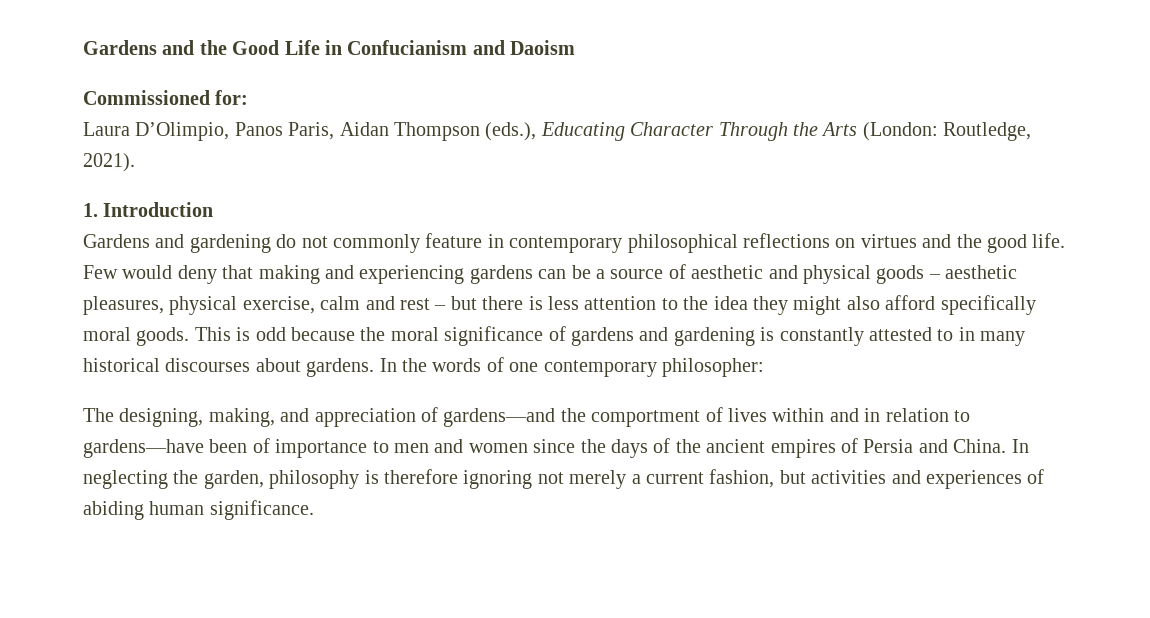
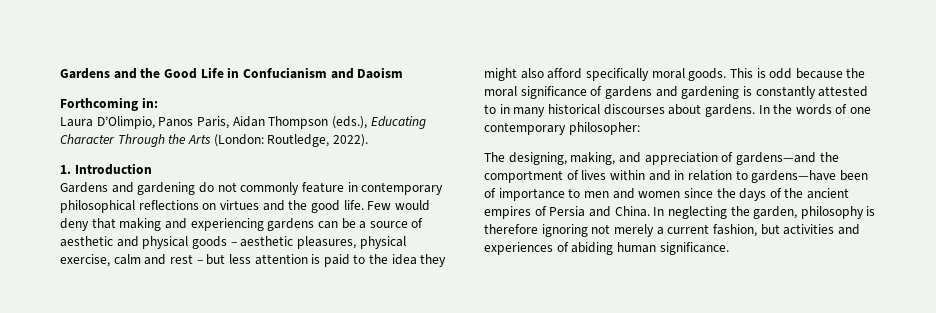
[83,90,249,105] Commissioned for: -> [60,97,158,111] Forthcoming in:
[83,153,135,172] 2021). -> [332,134,368,147] 2022).
[482,296,657,310] there is less attention -> [228,254,350,267] less attention is paid

